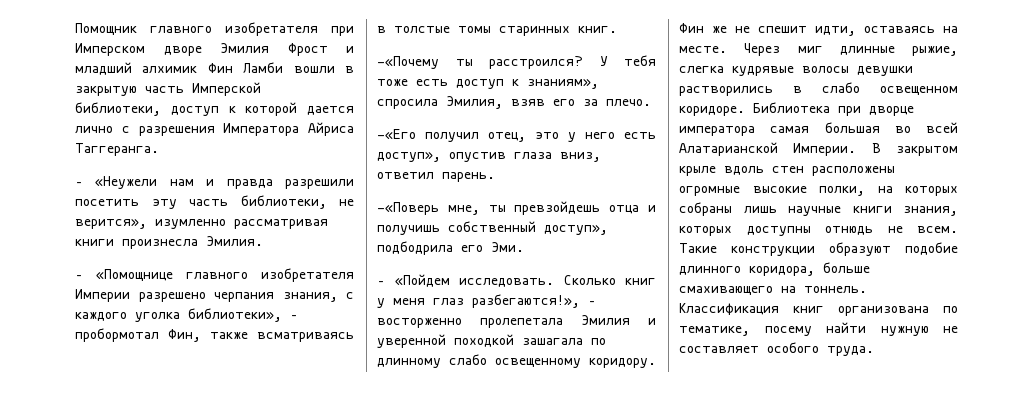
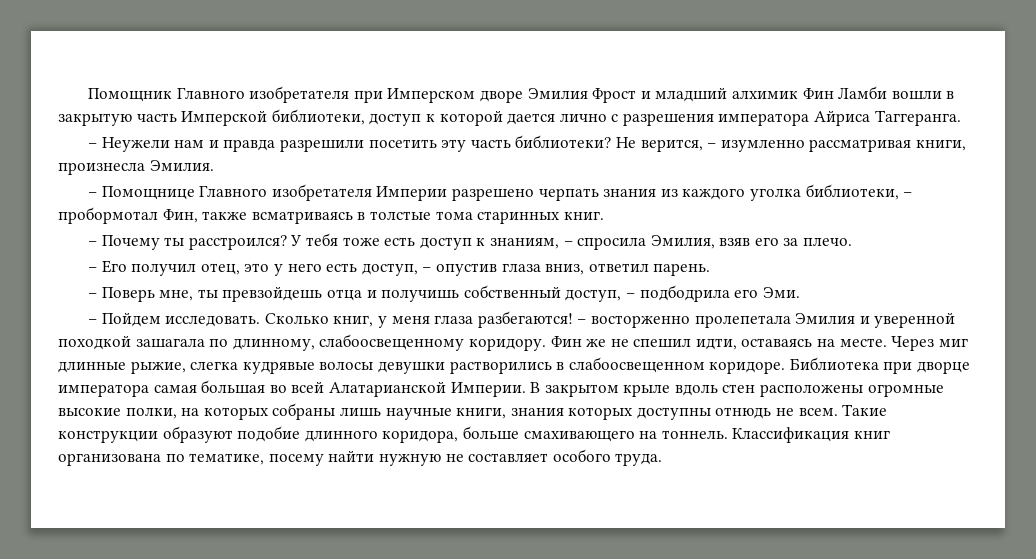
[150,26,212,34] главного -> [176,87,245,99] Главного
[223,123,300,136] Императора -> [718,113,810,126] императора
[95,176,158,189] «Неужели -> [101,137,170,152] Неужели
[240,195,354,209] [75,219,147,229] библиотеки, не верится», -> [515,135,717,152] библиотеки? Не верится, –
[75,239,114,246] книги -> [915,139,966,151] книги,
[96,269,248,281] «Помощнице главного -> [101,185,268,200] Помощнице Главного
[214,292,354,302] черпания знания, с -> [538,188,678,201] черпать знания из
[188,308,282,322] библиотеки», -> [805,184,899,200] библиотеки,
[458,26,491,33] томы -> [435,211,473,220] тома
[377,56,439,69] -«Почему -> [88,235,160,250] – Почему
[527,79,599,89] знаниям», -> [489,238,573,249] знаниям, –
[377,129,416,140] -«Его -> [88,260,127,273] – Его
[377,152,441,162] доступ», -> [361,263,432,276] доступ, –
[377,202,439,215] -«Поверь -> [88,287,155,302] – Поверь
[544,225,608,235] доступ», -> [565,289,635,302] доступ, –
[394,274,450,287] «Пойдем -> [101,312,161,327] Пойдем
[625,278,656,285] книг -> [333,315,374,327] книг,
[433,294,580,308] глаз разбегаются!», -> [434,311,573,328] глаза разбегаются!
[377,354,581,368] длинному слабо освещенному -> [232,334,465,351] длинному, слабоосвещенному
[758,26,807,33] спешит -> [633,338,692,348] спешил
[822,82,958,95] слабо освещенном -> [568,357,705,373] слабоосвещенном
[852,206,958,216] книги знания, -> [456,407,564,419] книги, знания

